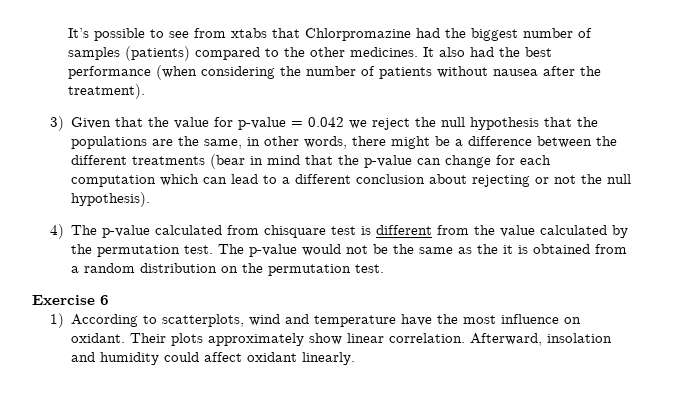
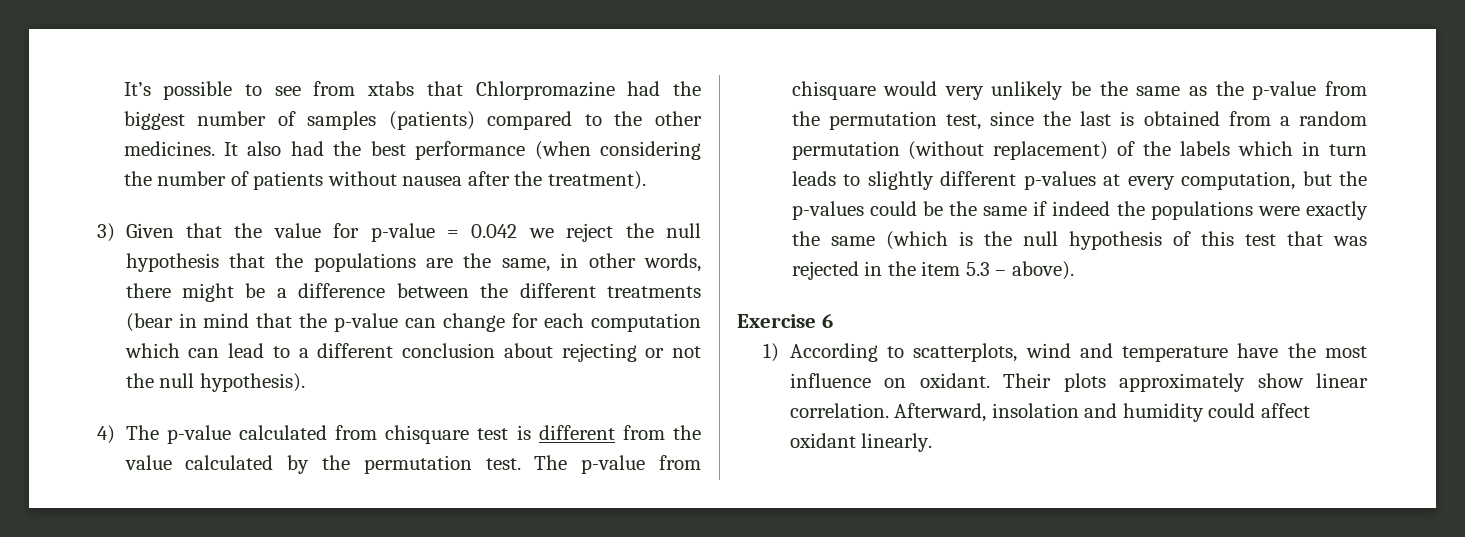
[302,244,369,256] would not -> [659,455,702,470] [791,81,1064,100] from chisquare would very unlikely
[503,245,514,254] it -> [1252,81,1367,100] [791,111,1112,130] p-value from the permutation test, since the last
[140,263,385,276] distribution on the permutation test. -> [791,141,1368,160] [791,171,1367,190] [791,201,1368,220] [791,231,1367,250] [791,261,1074,280] permutation (without replacement) of the labels which in turn leads to slightly different p-values at every computation, but the p-values could be the same if indeed the populations were exactly the same (which is the null hypothesis of this test that was rejected in the item 5.3 – above).

